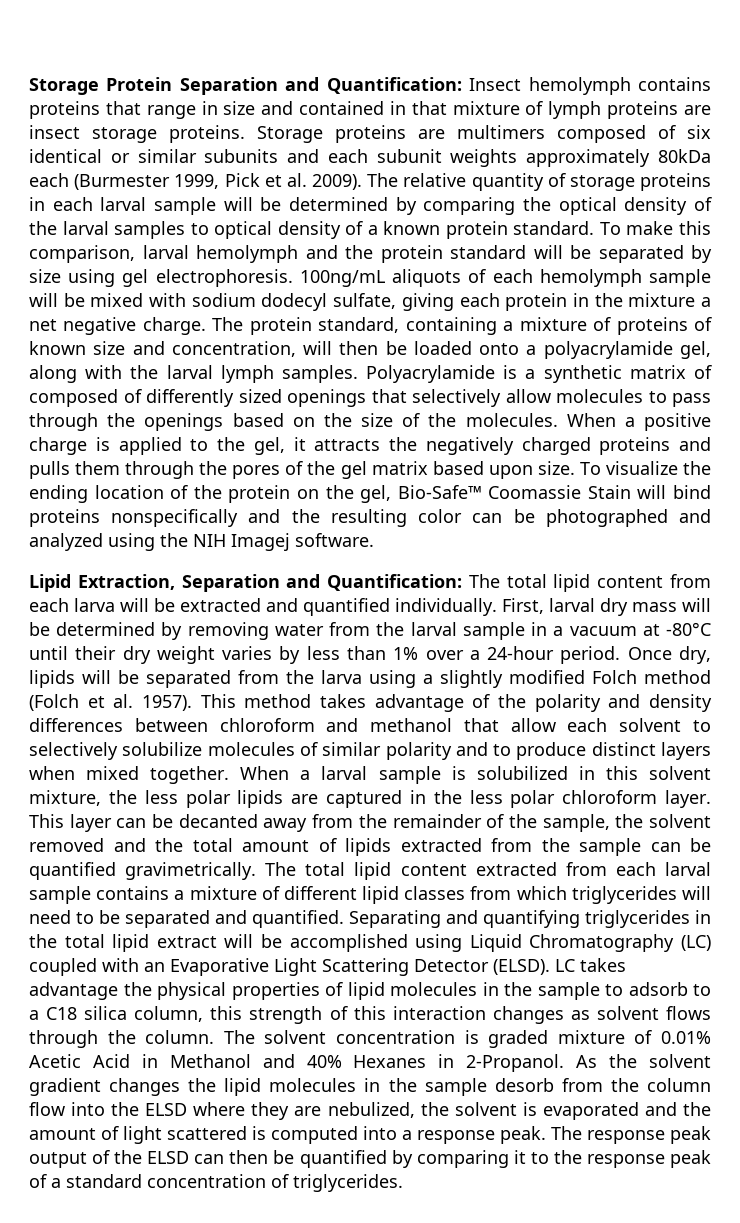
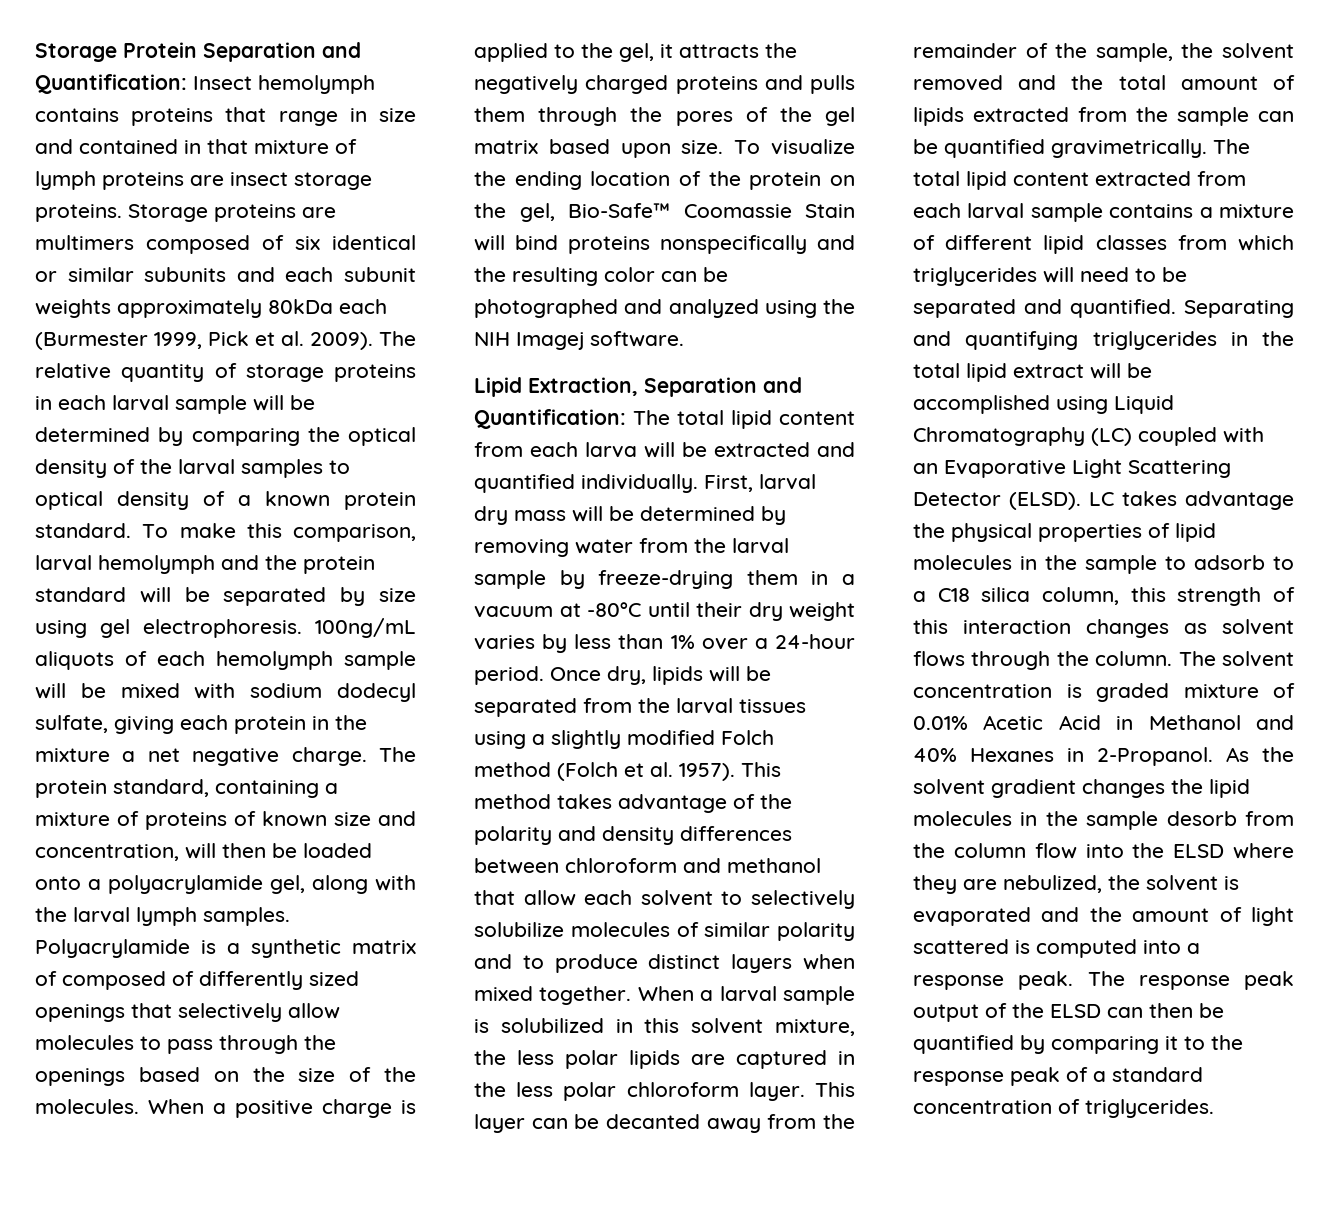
(525, 631) none -> [559,570,798,589] by freeze-drying them
[321,670,362,684] larva -> [676,698,806,714] larval tissues

